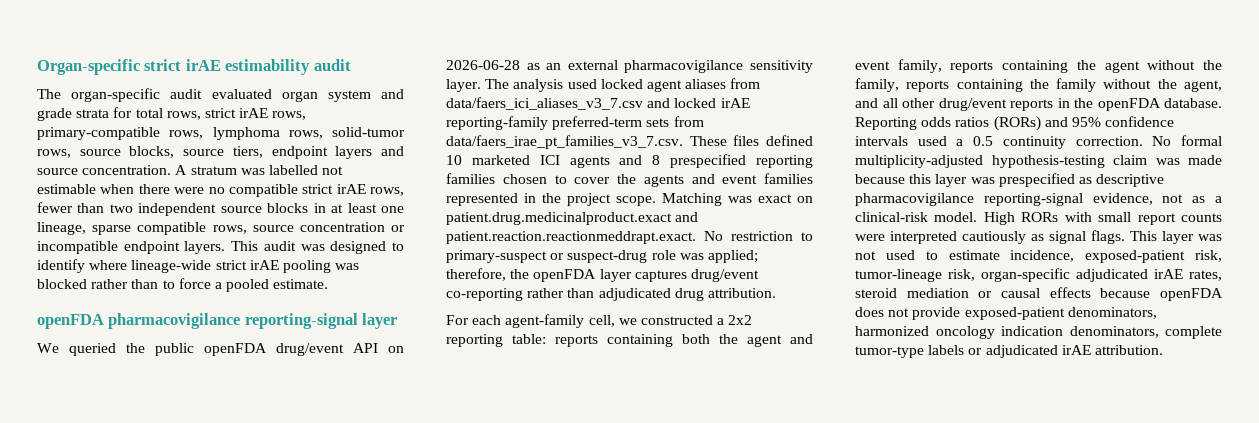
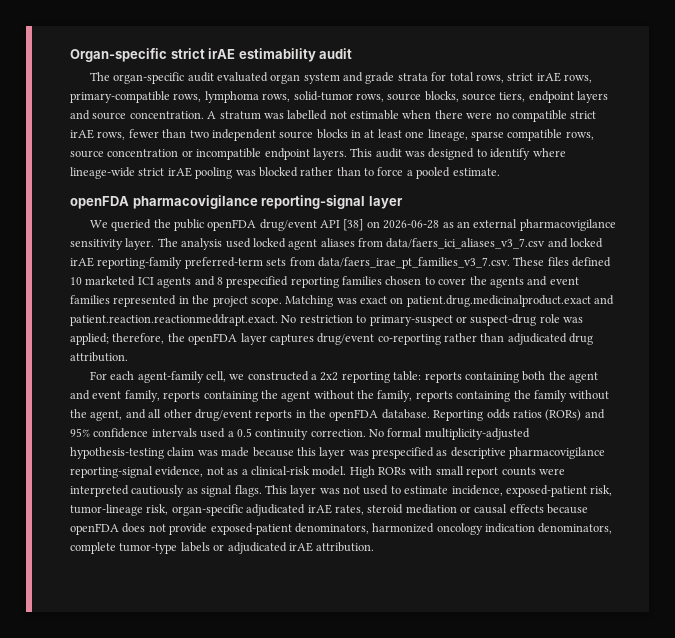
(378, 348) none -> [343,219,364,231] [38]

